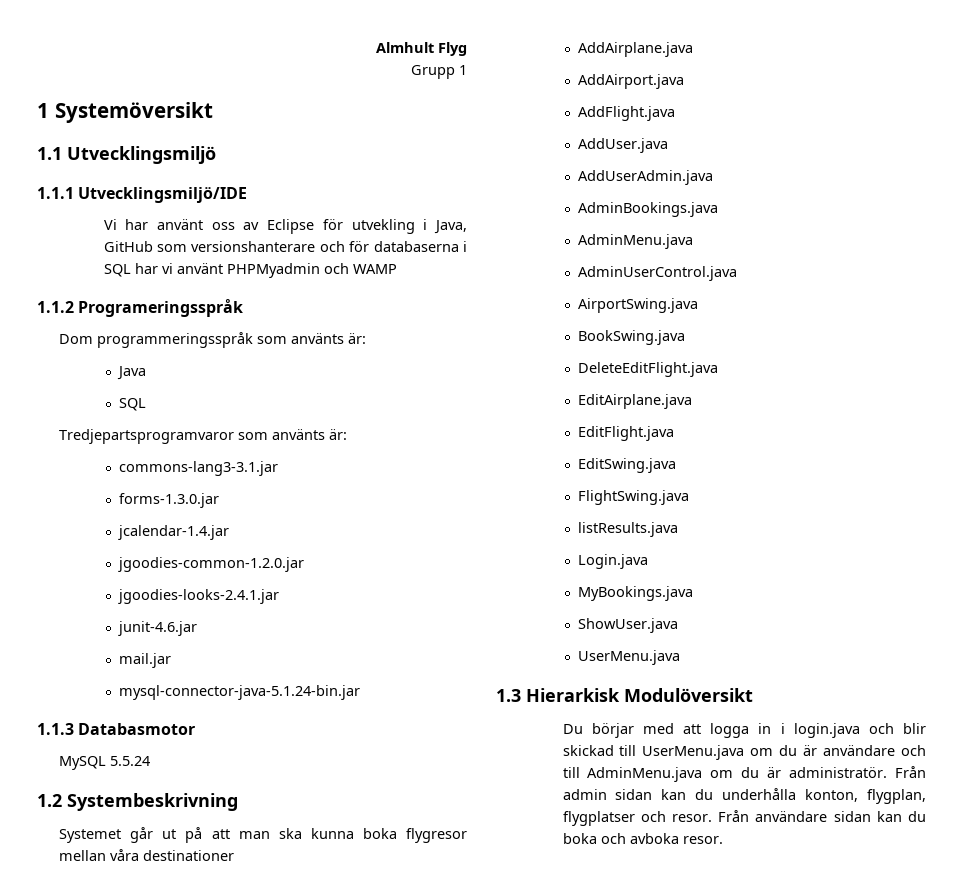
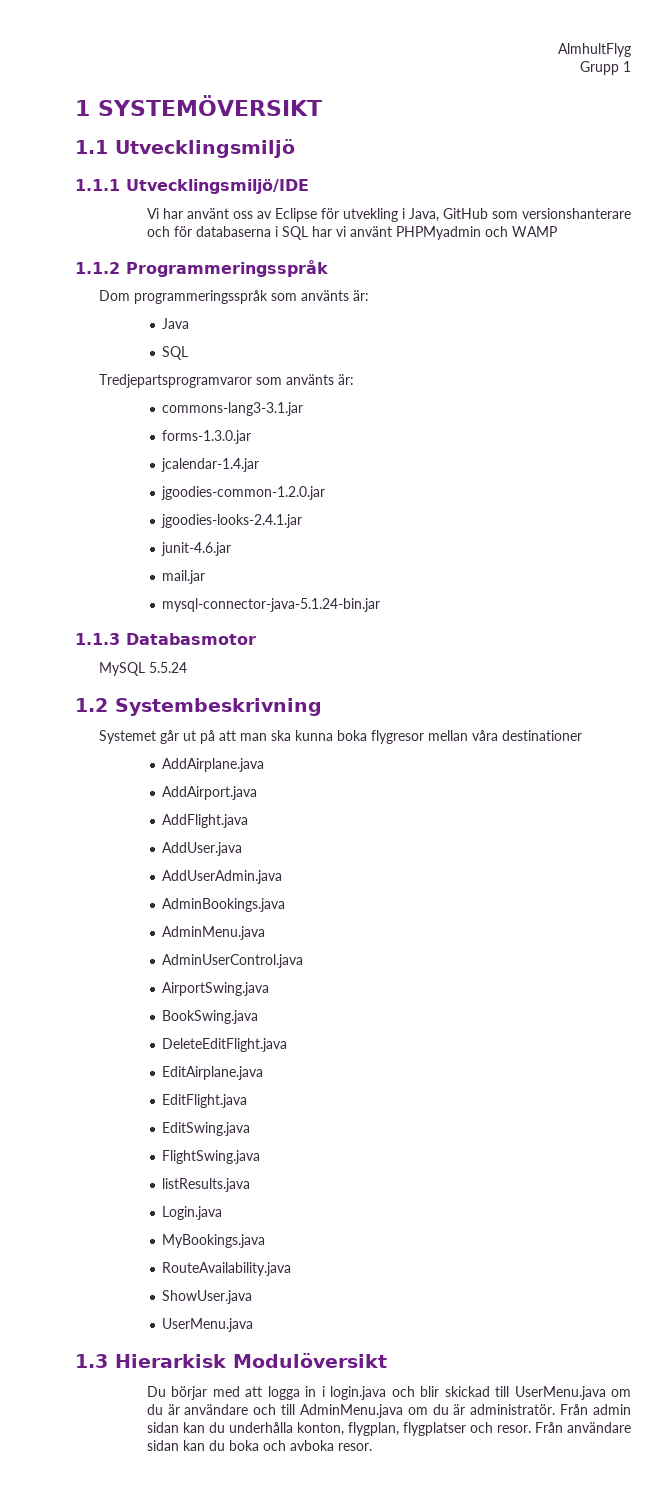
[376,42,467,56] Almhult Flyg -> [558,43,631,57] AlmhultFlyg
[54,102,213,123] Systemöversikt -> [98,95,322,116] SYSTEMÖVERSIKT
[78,299,244,317] Programeringsspråk -> [126,260,328,277] Programmeringsspråk
(694, 593) none -> [162,1262,292,1276] // RouteAvailability.java

